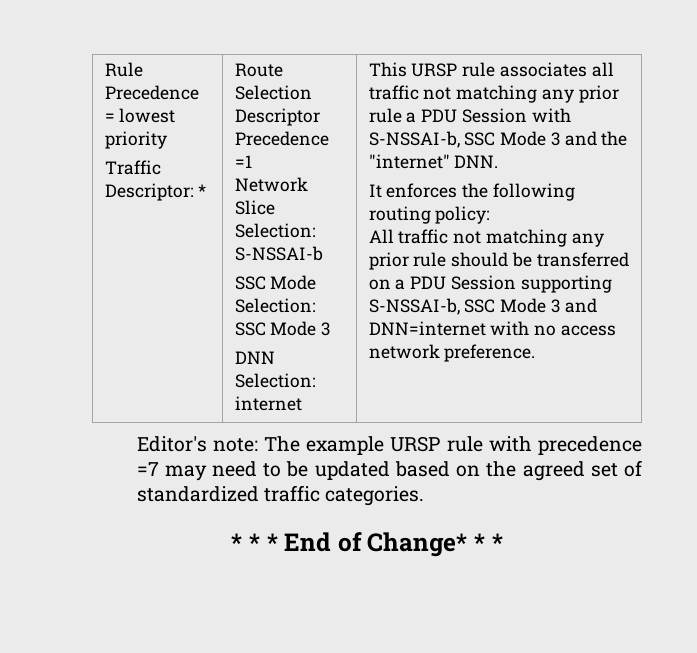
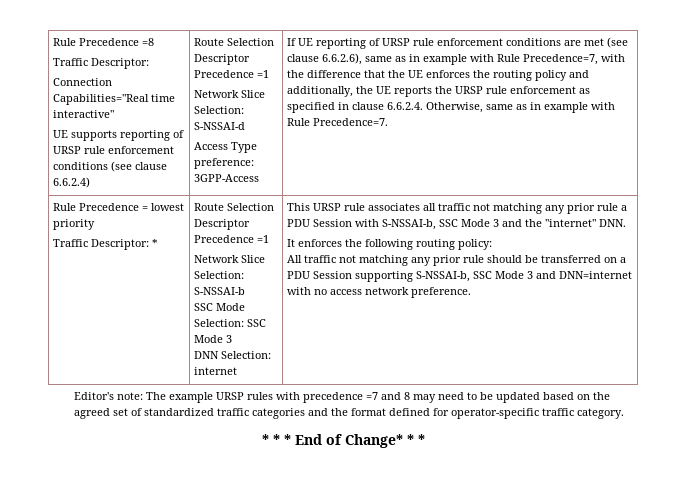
[104,62,143,77] [104,85,199,100] Rule Precedence -> [53,38,155,46] [53,58,150,69] [53,78,113,86] [53,94,176,105] [53,110,115,118] [53,130,185,141] [53,146,175,154] [53,161,168,172] [53,177,91,188] [194,38,275,46] [194,54,251,65] [194,70,270,78] [194,90,266,98] [194,106,245,114] [194,122,246,130] [194,142,258,153] [194,158,255,169] [194,174,260,182] [287,37,629,49] [287,53,626,65] [287,70,590,81] [287,86,591,97] [287,102,616,113] [287,118,389,126] [53,203,140,211] Rule Precedence =8 // Traffic Descriptor: // Connection Capabilities="Real time interactive" // UE supports reporting of URSP rule enforcement conditions (see clause 6.6.2.4) | Route Selection Descriptor Precedence =1 // Network Slice Selection: S-NSSAI-d // Access Type preference: 3GPP-Access | If UE reporting of URSP rule enforcement conditions are met (see clause 6.6.2.6), same as in example with Rule Precedence=7, with the difference that the UE enforces the routing policy and additionally, the UE reports the URSP rule enforcement as specified in clause 6.6.2.4. Otherwise, same as in example with Rule Precedence=7. // Rule Precedence
[446,436,483,452] rule -> [246,392,273,400] rules
(159, 469) none -> [380,392,410,400] and 8
[325,486,425,506] categories. -> [251,408,624,419] categories and the format defined for operator-specific traffic category.

